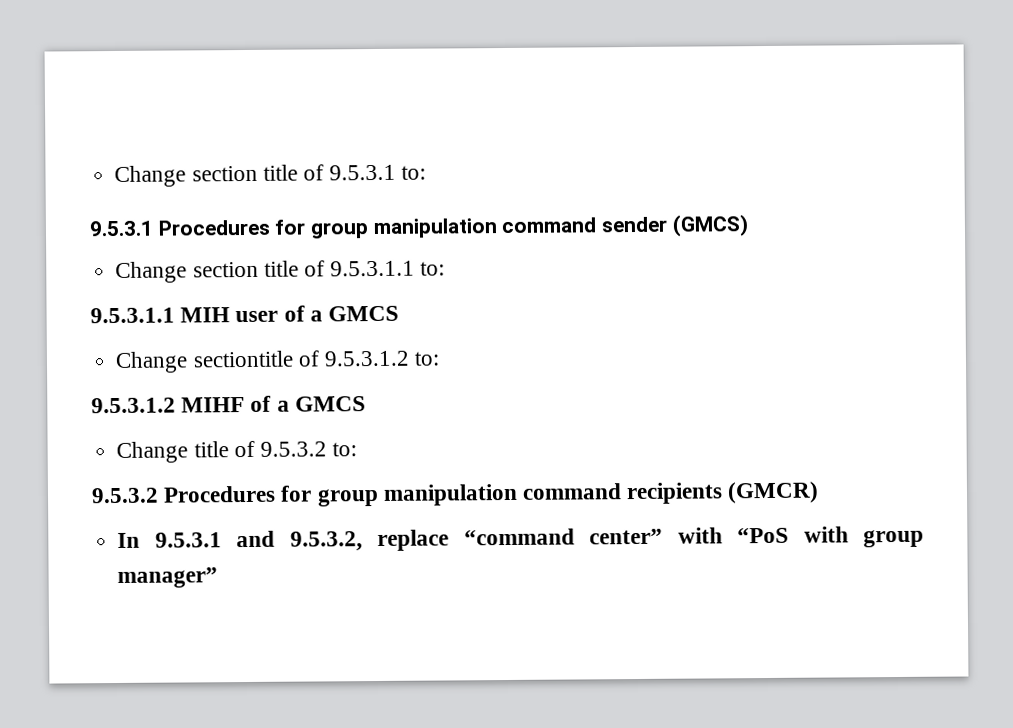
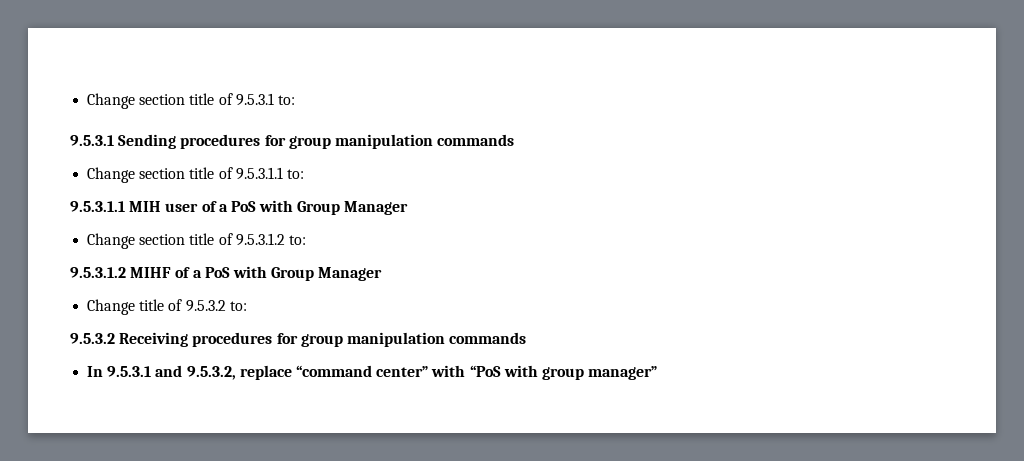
[157,214,749,239] Procedures for group manipulation command sender (GMCS) -> [118,134,515,149] Sending procedures for group manipulation commands
[328,305,400,322] [115,350,294,373] GMCS // Change sectiontitle -> [230,200,409,215] [87,233,215,249] PoS with Group Manager // Change section title
[294,396,366,412] GMCS -> [204,266,383,281] PoS with Group Manager
[163,481,820,507] Procedures for group manipulation command recipients (GMCR) -> [119,332,527,347] Receiving procedures for group manipulation commands

